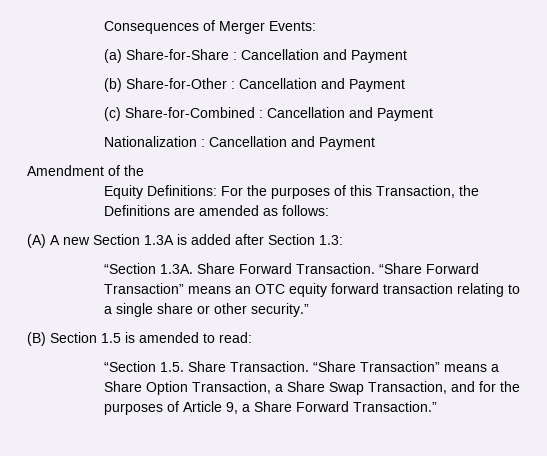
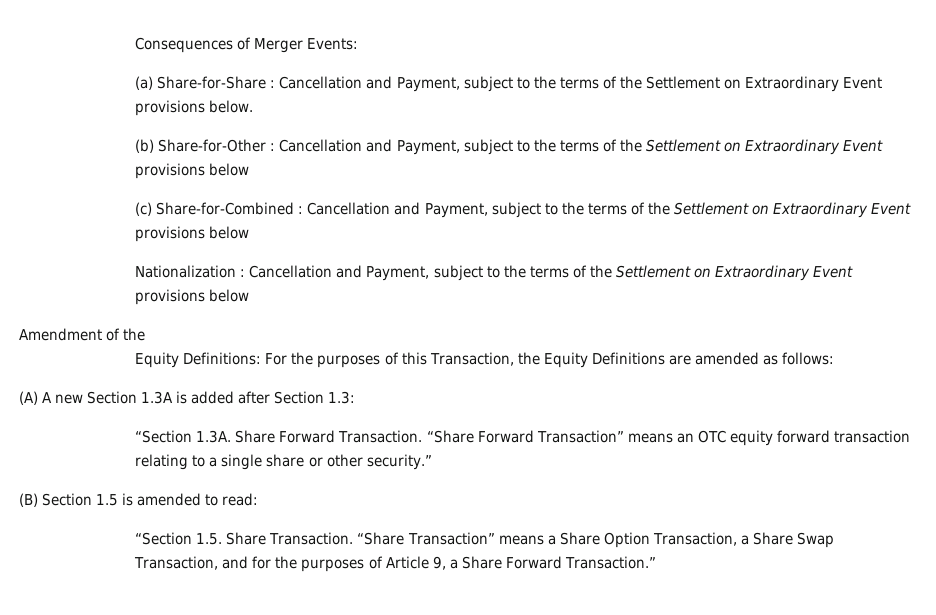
[350,50,407,63] Payment -> [396,76,883,92] [135,100,254,116] Payment, subject to the terms of the Settlement on Extraordinary Event provisions below.
[348,79,405,92] Payment -> [396,139,884,155] [135,163,250,179] Payment, subject to the terms of the Settlement on Extraordinary Event provisions below
[376,108,433,121] [103,136,375,150] Payment // Nationalization : Cancellation and Payment -> [424,202,912,218] [135,226,250,242] [135,265,853,281] [135,289,250,305] Payment, subject to the terms of the Settlement on Extraordinary Event provisions below // Nationalization : Cancellation and Payment, subject to the terms of the Settlement on Extraordinary Event provisions below
(479, 190) none -> [543,352,588,368] Equity

